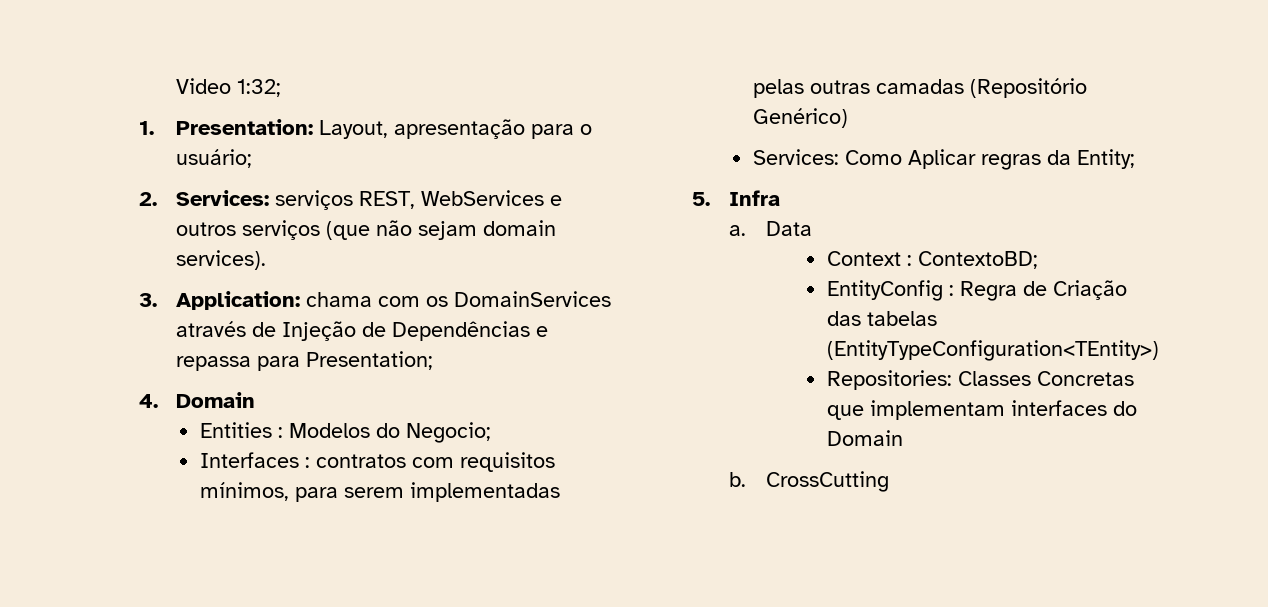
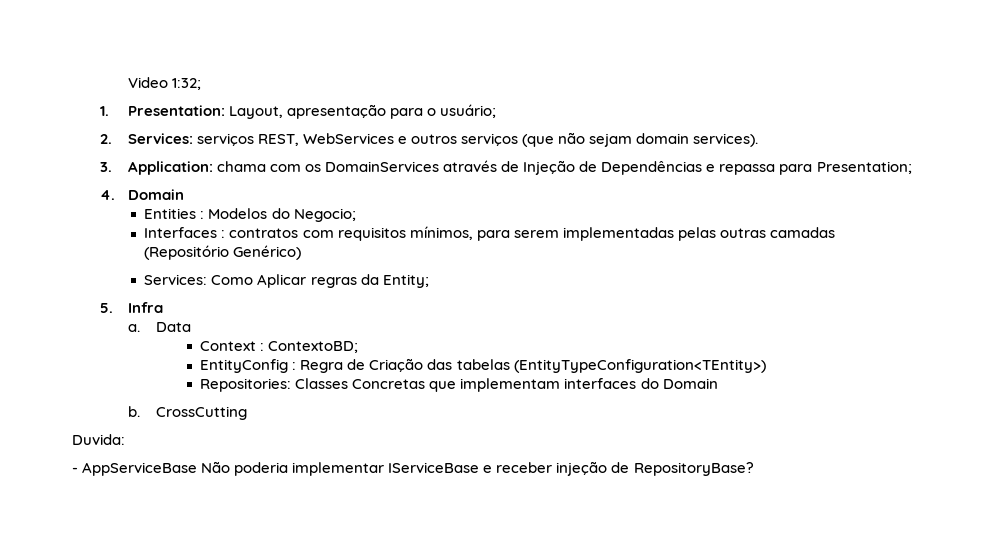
(890, 481) none -> [72,434,125,445] [72,461,754,476] // Duvida: // - AppServiceBase Não poderia implementar IServiceBase e receber injeção de RepositoryBase?

